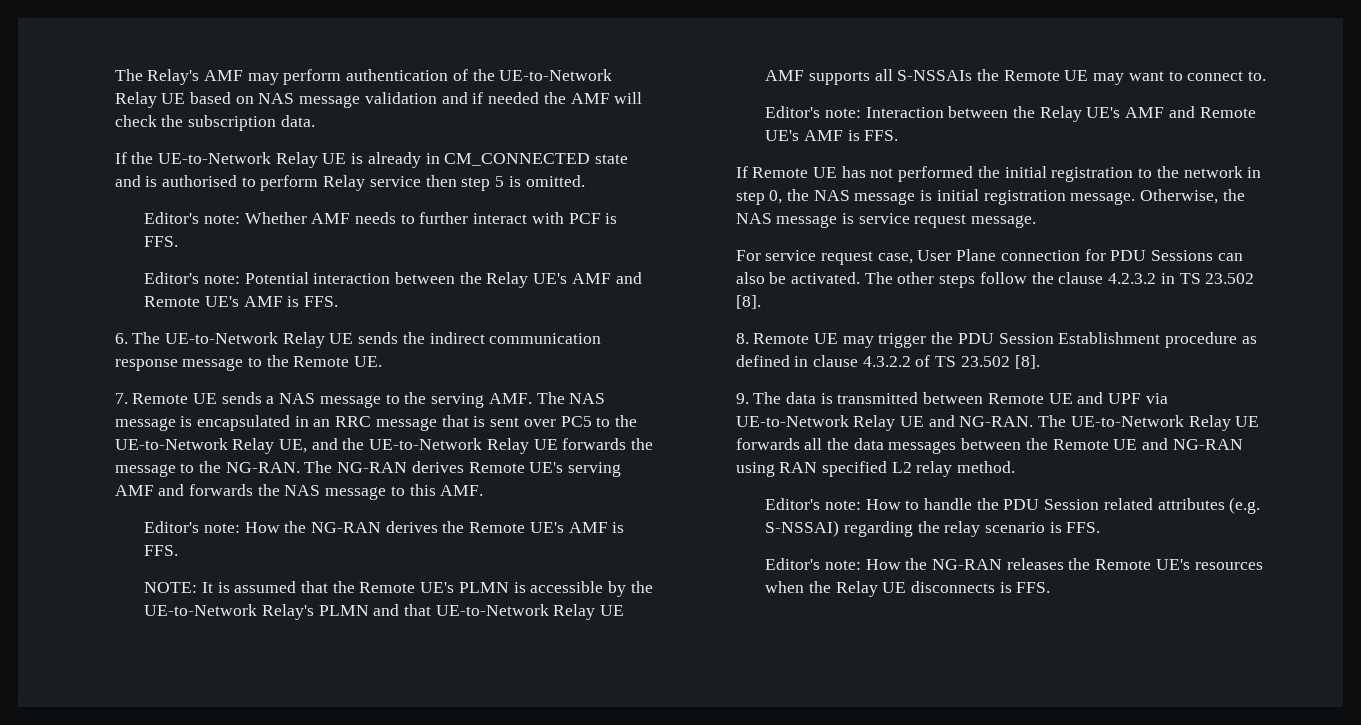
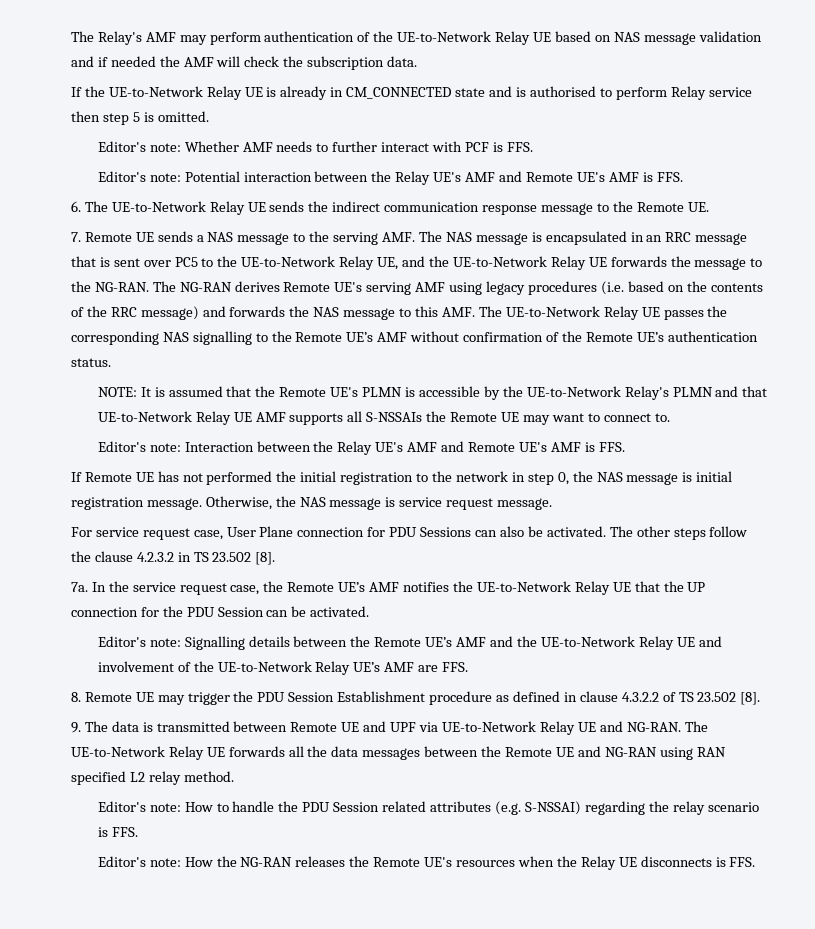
(154, 490) none -> [449,281,763,295] [70,306,199,320] using legacy procedures (i.e. based on the contents of the RRC message)
[144,521,625,533] [144,545,179,556] // Editor's note: How the NG-RAN derives the Remote UE's AMF is FFS. -> [478,306,728,320] [70,331,758,345] [70,358,111,367] The UE-to-Network Relay UE passes the corresponding NAS signalling to the Remote UE’s AMF without confirmation of the Remote UE’s authentication status.
(761, 302) none -> [70,581,706,595] [70,606,370,617] [97,636,722,650] [97,661,469,675] // 7a. In the service request case, the Remote UE’s AMF notifies the UE-to-Network Relay UE that the UP connection for the PDU Session can be activated. // Editor's note: Signalling details between the Remote UE’s AMF and the UE-to-Network Relay UE and involvement of the UE-to-Network Relay UE’s AMF are FFS.

